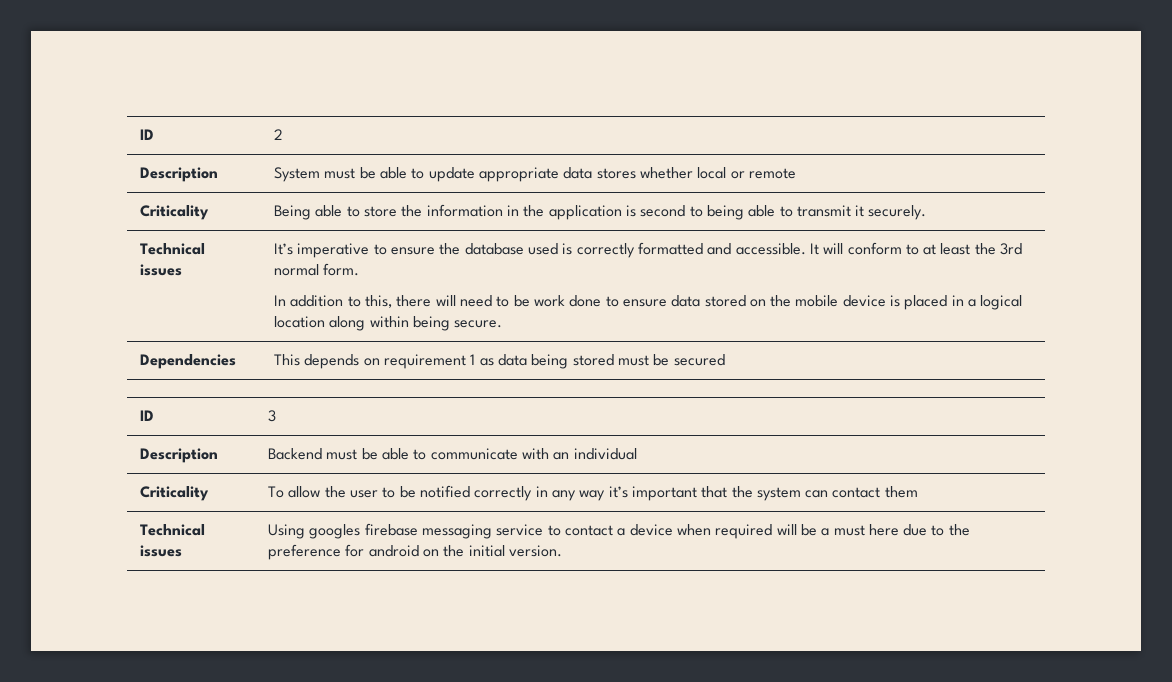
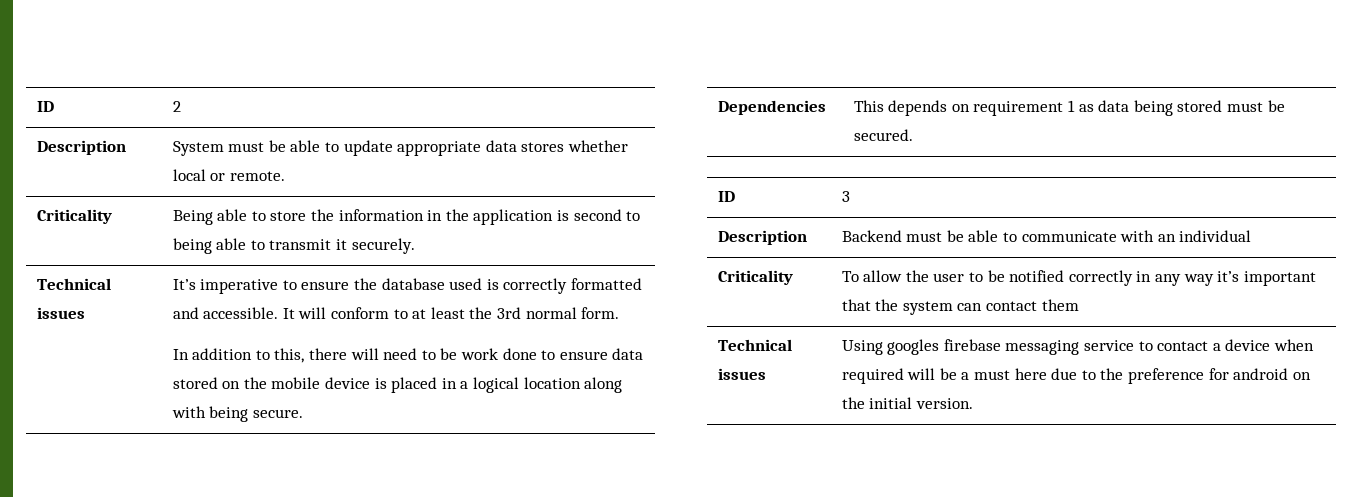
[748,168,796,179] remote -> [229,171,285,181] remote.
[369,316,409,328] within -> [171,406,206,418] with
[673,354,725,366] secured -> [853,129,913,141] secured.

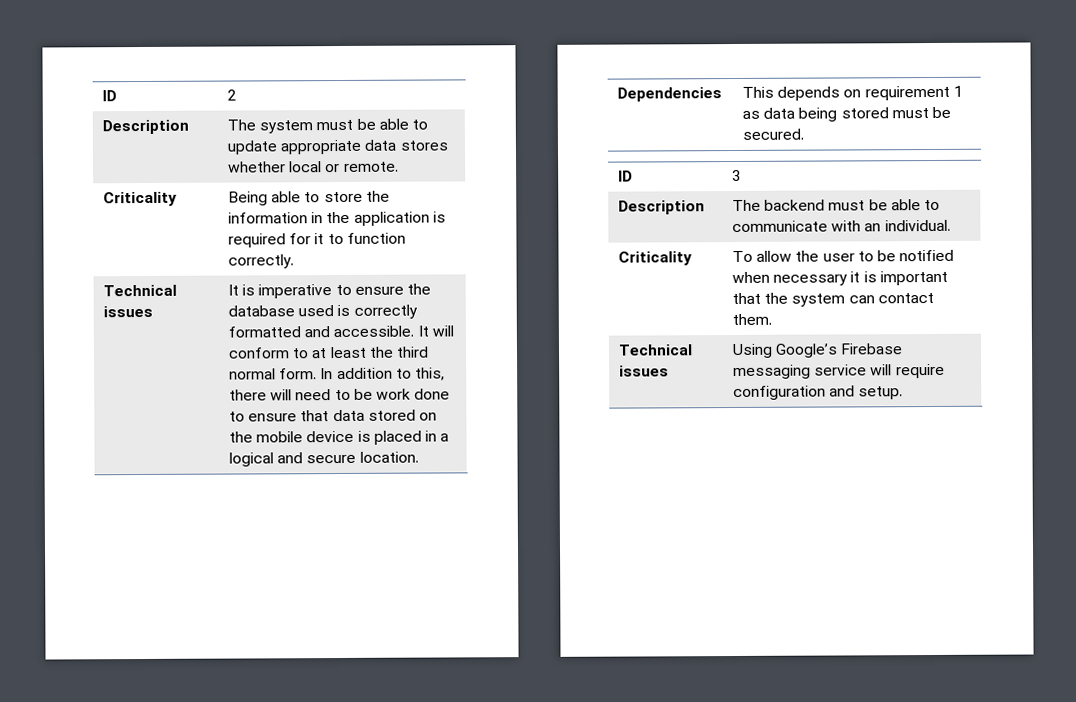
[172,141,224,156] System -> [227,119,314,134] The system
[573,209,641,221] [172,238,415,254] [36,278,111,290] [36,307,85,319] [172,279,196,290] second to being able to transmit it securely. // Technical issues | It’s -> [228,232,406,248] [228,254,295,269] [103,284,178,297] [103,305,154,318] [228,284,256,296] required for it to function correctly. // Technical issues | It is
[497,307,522,319] 3rd -> [396,346,430,358] third
(620, 313) // -> (318, 374) none
(608, 355) none -> [300,410,330,422] that
[523,377,623,393] [171,406,303,422] location along with being secure. -> [277,451,419,464] and secure location.
[841,230,902,242] Backend -> [732,199,826,212] The backend
[1179,230,1252,242] individual -> [884,219,951,232] individual.
[1068,270,1240,286] correctly in any way it’s -> [732,271,877,286] when necessary it is
[1041,299,1079,311] them -> [732,313,773,326] them.
[887,339,1315,355] [841,368,1311,384] [841,397,973,409] googles firebase messaging service to contact a device when required will be a must here due to the preference for android on the initial version. -> [775,343,904,358] [733,363,945,380] [733,385,904,401] Google’s Firebase messaging service will require configuration and setup.

